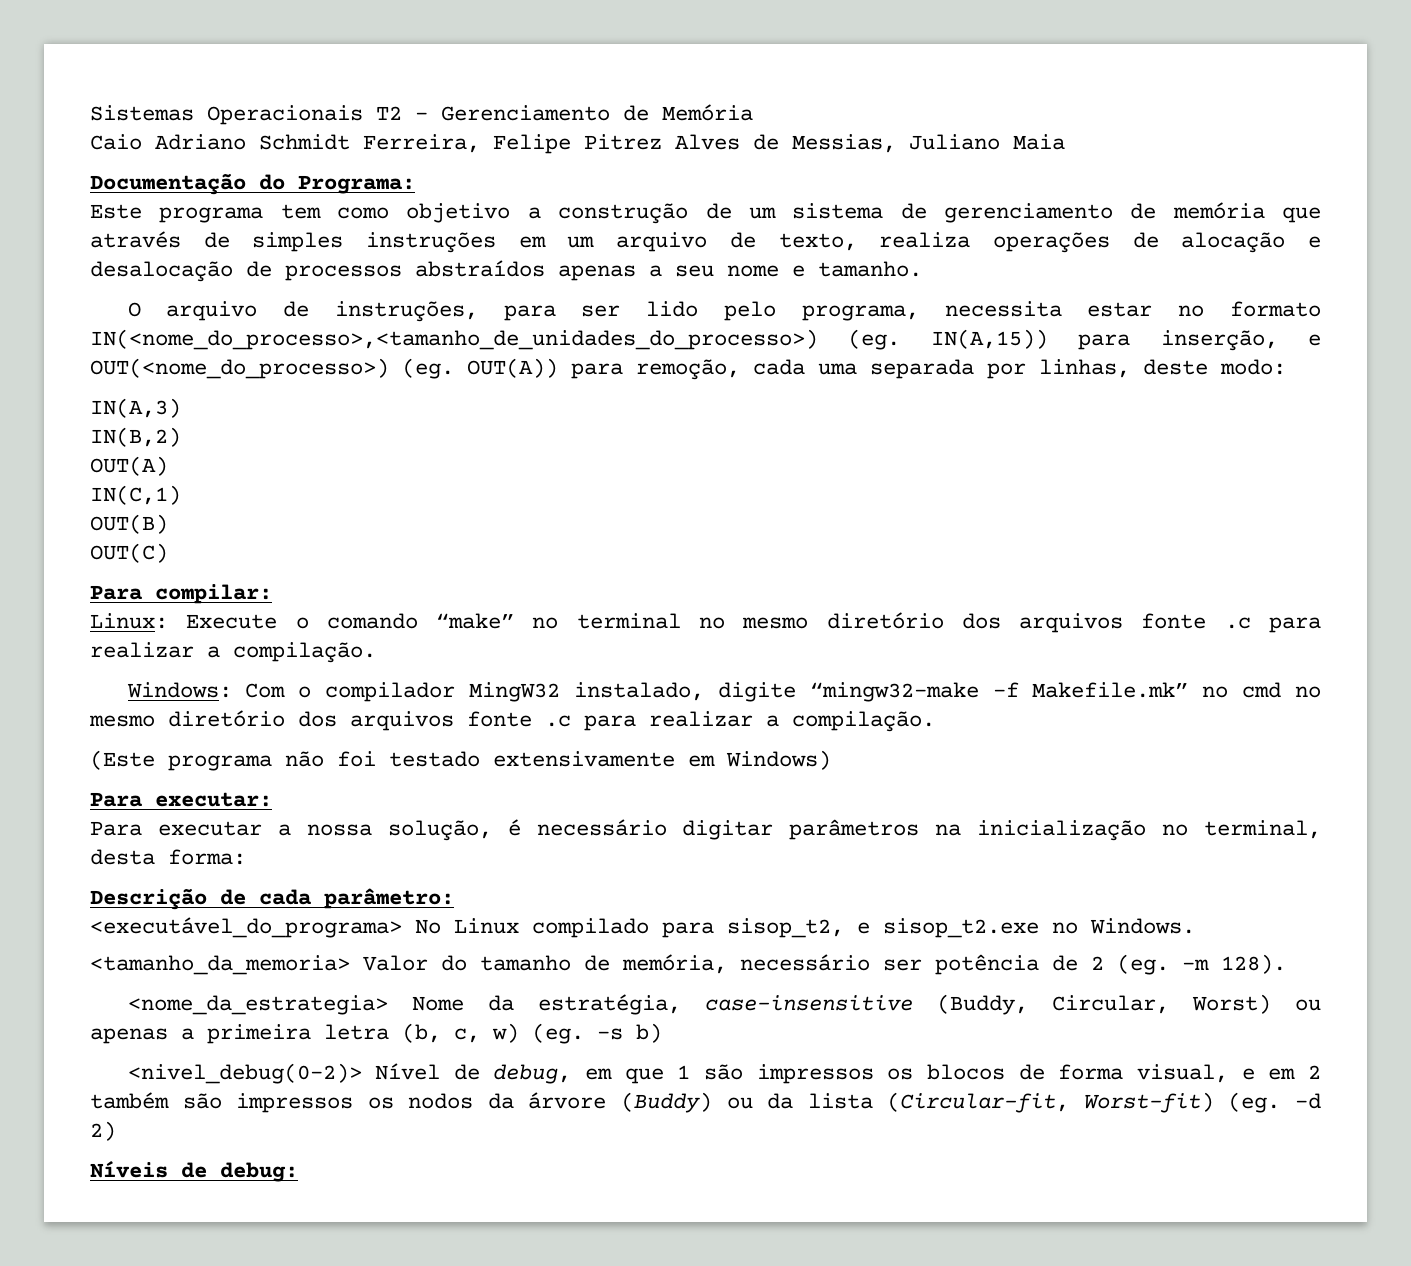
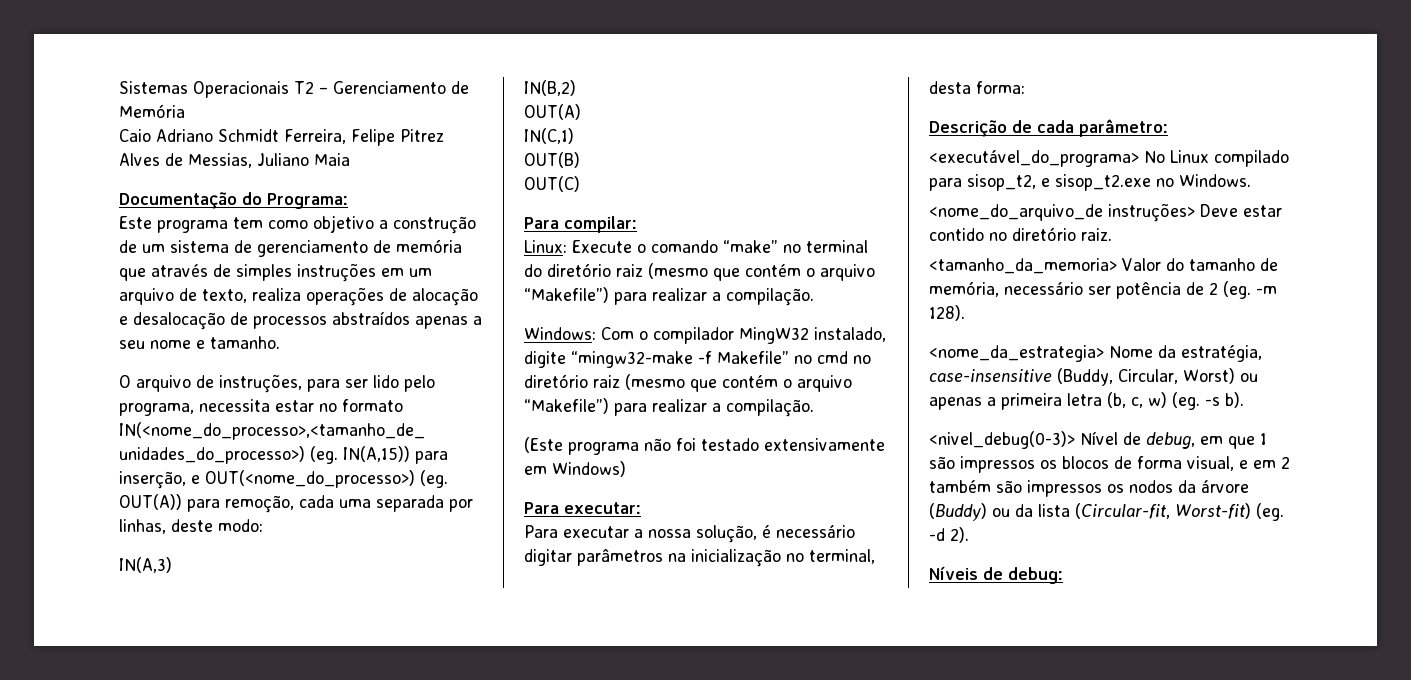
[699,612,1251,633] no mesmo diretório dos arquivos fonte .c -> [524,263,875,281] [524,287,609,303] do diretório raiz (mesmo que contém o arquivo “Makefile”)
[1032,682,1189,698] Makefile.mk” -> [717,351,789,364] Makefile”
[89,710,571,731] mesmo diretório dos arquivos fonte .c -> [524,374,852,392] [524,398,609,414] diretório raiz (mesmo que contém o arquivo “Makefile”)
(1195, 926) none -> [929,203,1282,222] [929,227,1112,241] // <nome_do_arquivo_de instruções> Deve estar contido no diretório raiz.
[636,1023,662,1043] [127,1063,362,1084] b) // <nivel_debug(0-2)> -> [1225,392,1244,408] [929,431,1075,449] b). // <nivel_debug(0-3)>
[90,1121,116,1141] 2) -> [950,527,969,543] 2).

